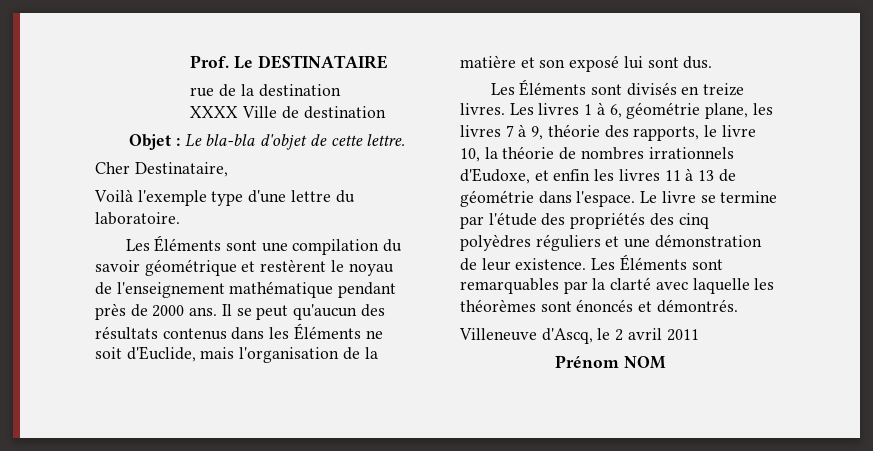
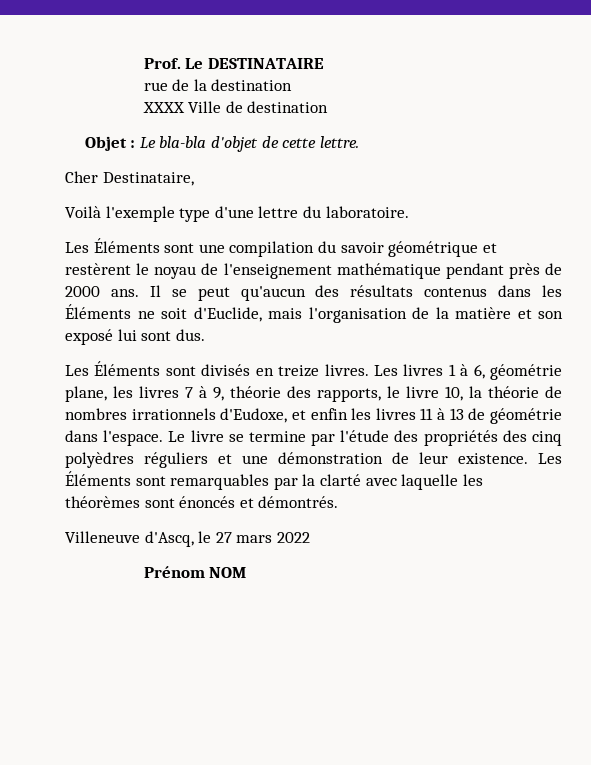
[615,328,699,341] 2 avril 2011 -> [215,532,310,543] 27 mars 2022

